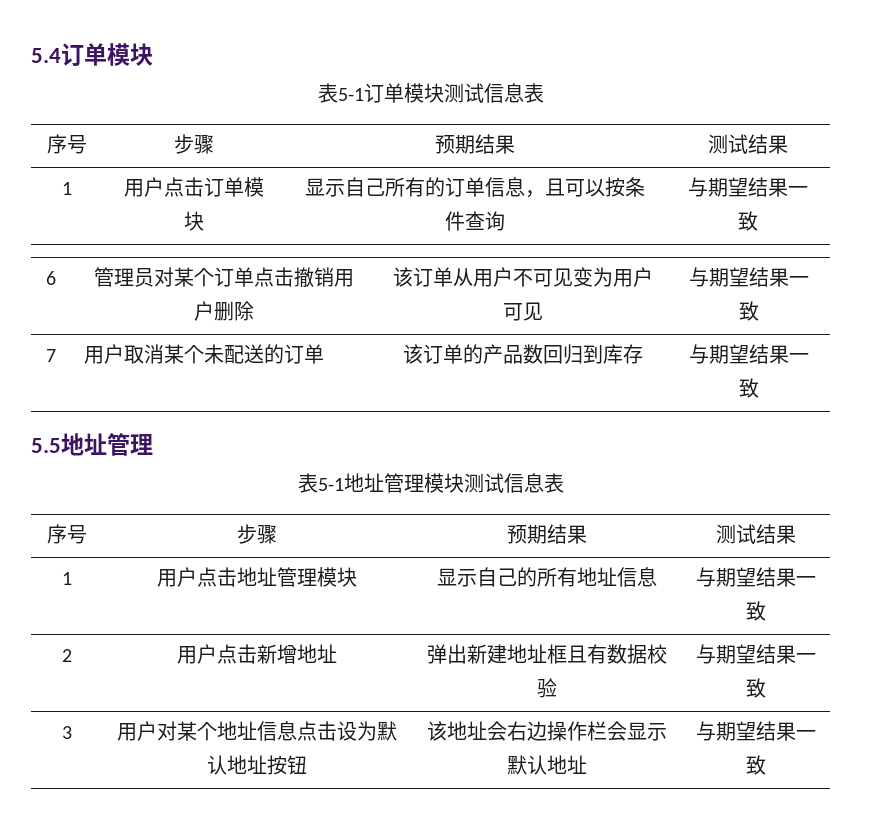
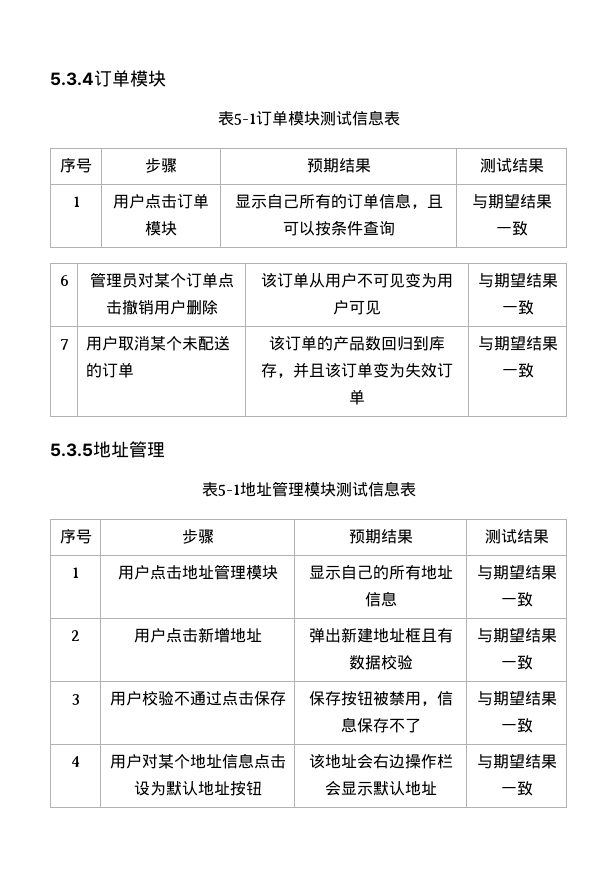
[31,48,61,63] 5.4 -> [50,72,94,86] 5.3.4
[689,344,809,364] [739,378,759,398] [31,438,61,453] | 与期望结果一致 // 5.5 -> [277,362,453,378] [349,389,365,405] [477,335,558,351] [501,363,534,378] [50,443,93,457] ，并且该订单变为失效订单 | 与期望结果一致 // 5.3.5
(72, 732) none -> [109,691,286,706] [308,691,453,706] [340,717,421,733] [476,690,557,706] [500,718,533,733] [71,756,80,767] | 用户校验不通过点击保存 | 保存按钮被禁用，信息保存不了 | 与期望结果一致 // 4

